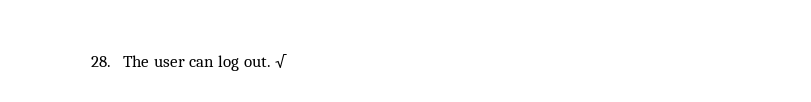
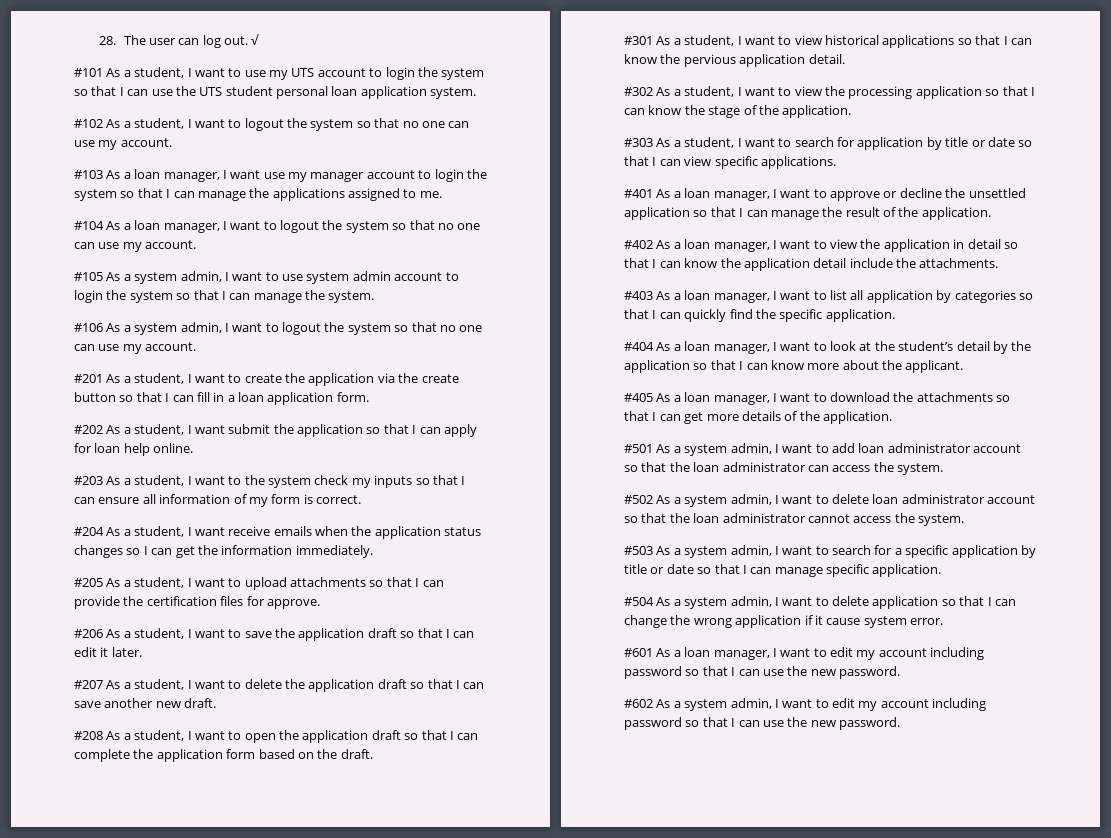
(288, 61) none -> [74,67,485,80] [74,86,477,99] [74,118,470,131] [74,138,172,150] [74,169,487,182] [74,188,442,201] [74,220,481,233] [74,240,197,252] [74,271,459,284] [74,290,375,303] [74,322,483,335] [74,342,197,354] [74,373,459,386] [74,392,369,405] [74,424,477,437] [74,443,194,456] [74,475,466,488] [74,494,361,507] [74,526,482,539] [74,545,373,558] [74,577,444,590] [74,596,320,609] [74,628,475,641] [74,647,142,657] [74,679,485,692] [74,698,217,708] [74,730,479,743] [74,749,373,762] [624,35,1032,48] [624,54,845,67] [624,86,1035,99] [624,105,852,118] [624,137,1033,150] [624,156,836,169] [624,188,1026,201] [624,207,991,220] [624,239,1018,252] [624,258,999,271] [624,290,1033,303] [624,309,895,322] [624,341,1032,354] [624,360,964,373] [624,392,1011,405] [624,411,892,424] [624,443,1022,456] [624,462,943,475] [624,494,1036,507] [624,513,964,526] [624,545,1036,558] [624,564,942,577] [624,596,1016,609] [624,615,943,628] [624,647,985,660] [624,666,900,679] [624,698,987,711] [624,717,900,730] // #101 As a student, I want to use my UTS account to login the system so that I can use the UTS student personal loan application system. // #102 As a student, I want to logout the system so that no one can use my account. // #103 As a loan manager, I want use my manager account to login the system so that I can manage the applications assigned to me. // #104 As a loan manager, I want to logout the system so that no one can use my account. // #105 As a system admin, I want to use system admin account to login the system so that I can manage the system. // #106 As a system admin, I want to logout the system so that no one can use my account. // #201 As a student, I want to create the application via the create button so that I can fill in a loan application form. // #202 As a student, I want submit the application so that I can apply for loan help online. // #203 As a student, I want to the system check my inputs so that I can ensure all information of my form is correct. // #204 As a student, I want receive emails when the application status changes so I can get the information immediately. // #205 As a student, I want to upload attachments so that I can provide the certification files for approve. // #206 As a student, I want to save the application draft so that I can edit it later. // #207 As a student, I want to delete the application draft so that I can save another new draft. // #208 As a student, I want to open the application draft so that I can complete the application form based on the draft. // #301 As a student, I want to view historical applications so that I can know the pervious application detail. // #302 As a student, I want to view the processing application so that I can know the stage of the application. // #303 As a student, I want to search for application by title or date so that I can view specific applications. // #401 As a loan manager, I want to approve or decline the unsettled application so that I can manage the result of the application. // #402 As a loan manager, I want to view the application in detail so that I can know the application detail include the attachments. // #403 As a loan manager, I want to list all application by categories so that I can quickly find the specific application. // #404 As a loan manager, I want to look at the student’s detail by the application so that I can know more about the applicant. // #405 As a loan manager, I want to download the attachments so that I can get more details of the application. // #501 As a system admin, I want to add loan administrator account so that the loan administrator can access the system. // #502 As a system admin, I want to delete loan administrator account so that the loan administrator cannot access the system. // #503 As a system admin, I want to search for a specific application by title or date so that I can manage specific application. // #504 As a system admin, I want to delete application so that I can change the wrong application if it cause system error. // #601 As a loan manager, I want to edit my account including password so that I can use the new password. // #602 As a system admin, I want to edit my account including password so that I can use the new password.

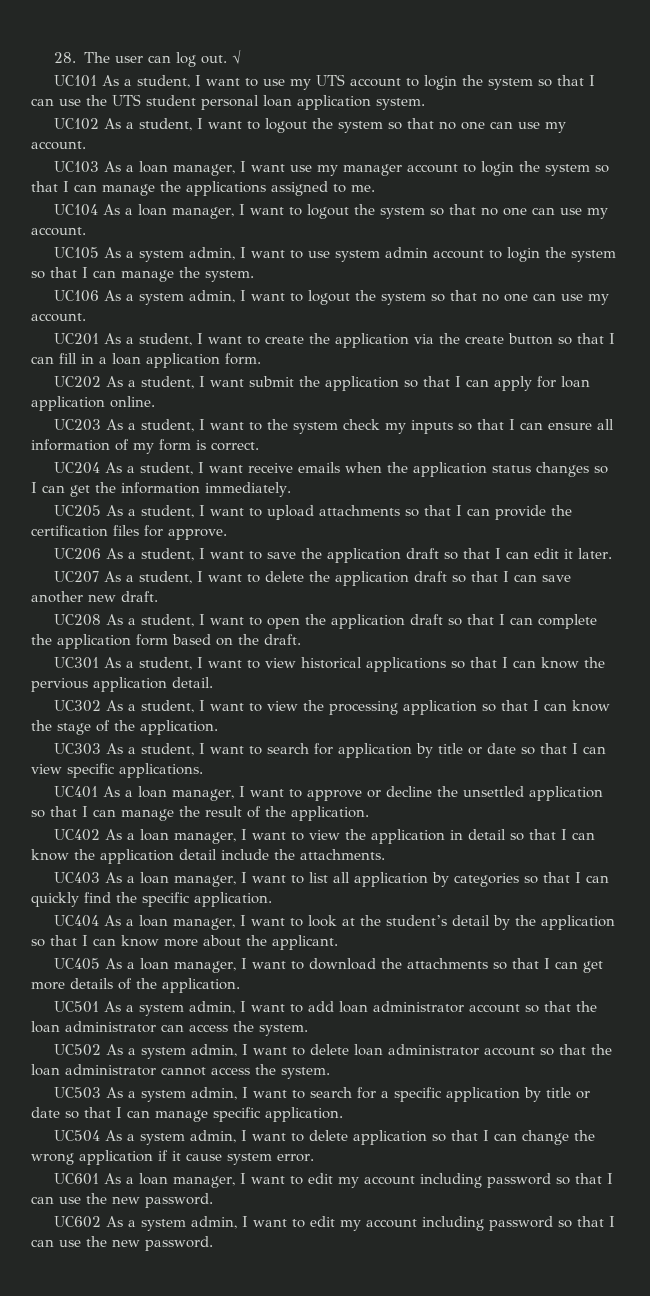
[74,68,103,77] #101 -> [54,75,98,87] UC101
[74,119,103,128] #102 -> [54,118,100,130] UC102
[74,170,103,179] #103 -> [54,161,100,173] UC103
[74,221,104,230] #104 -> [54,204,99,216] UC104
[74,272,103,281] #105 -> [54,247,100,259] UC105
[74,323,103,332] #106 -> [54,290,100,302] UC106
[74,374,103,383] #201 -> [54,333,100,345] UC201
[74,425,103,434] #202 -> [54,376,102,388] UC202
[123,443,150,456] help -> [31,396,105,411] application
[74,476,103,485] #203 -> [54,419,102,431] UC203
[74,527,104,536] #204 -> [54,462,101,474] UC204
[74,578,103,587] #205 -> [54,505,102,517] UC205
[74,629,103,638] #206 -> [54,548,102,560] UC206
[74,680,103,689] #207 -> [54,571,100,583] UC207
[74,731,103,740] #208 -> [54,614,102,626] UC208
[624,36,653,45] #301 -> [54,657,100,669] UC301
[624,87,653,96] #302 -> [54,700,102,712] UC302
[624,138,653,147] #303 -> [54,743,102,755] UC303
[624,189,653,198] #401 -> [54,786,99,798] UC401
[624,240,653,249] #402 -> [54,829,101,841] UC402
[624,291,653,300] #403 -> [54,872,101,884] UC403
[624,342,654,351] #404 -> [54,915,100,927] UC404
[624,393,653,402] #405 -> [54,958,101,970] UC405
[624,444,653,453] #501 -> [54,1001,100,1013] UC501
[624,495,653,504] #502 -> [54,1044,102,1056] UC502
[624,546,653,555] #503 -> [54,1087,102,1099] UC503
[624,597,654,606] #504 -> [54,1130,101,1142] UC504
[624,648,653,657] #601 -> [54,1173,100,1185] UC601
[624,699,653,708] #602 -> [54,1216,102,1228] UC602

